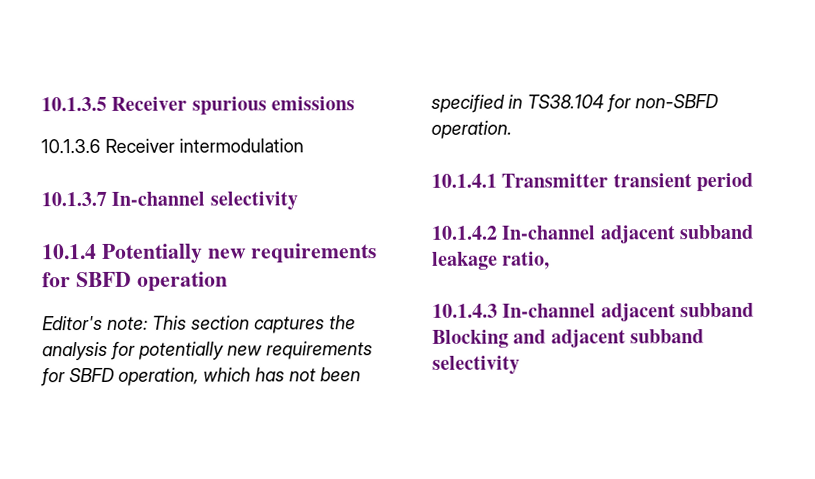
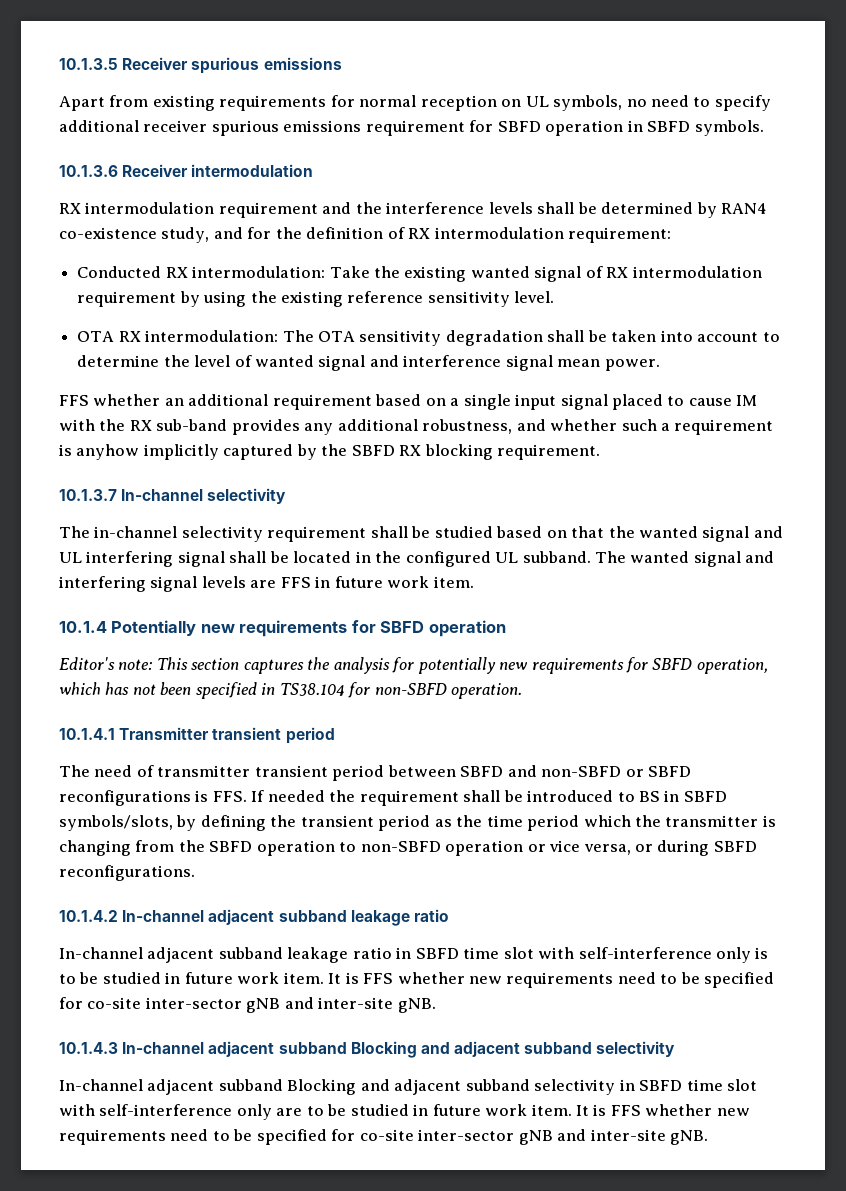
[41,138,304,154] [41,191,298,211] 10.1.3.6 Receiver intermodulation // 10.1.3.7 In-channel selectivity -> [59,95,771,111] [59,120,764,136] [59,164,314,177] [59,202,768,218] [59,227,672,243] [77,266,762,282] [77,291,555,307] [77,330,780,346] [77,355,660,371] [59,394,758,410] [59,419,774,435] [59,444,601,460] [59,488,287,504] [59,526,783,542] [59,551,775,567] [59,576,474,592] Apart from existing requirements for normal reception on UL symbols, no need to specify additional receiver spurious emissions requirement for SBFD operation in SBFD symbols. // 10.1.3.6 Receiver intermodulation // RX intermodulation requirement and the interference levels shall be determined by RAN4 co-existence study, and for the definition of RX intermodulation requirement: // Conducted RX intermodulation: Take the existing wanted signal of RX intermodulation requirement by using the existing reference sensitivity level. // OTA RX intermodulation: The OTA sensitivity degradation shall be taken into account to determine the level of wanted signal and interference signal mean power. // FFS whether an additional requirement based on a single input signal placed to cause IM with the RX sub-band provides any additional robustness, and whether such a requirement is anyhow implicitly captured by the SBFD RX blocking requirement. // 10.1.3.7 In-channel selectivity // The in-channel selectivity requirement shall be studied based on that the wanted signal and UL interfering signal shall be located in the configured UL subband. The wanted signal and interfering signal levels are FFS in future work item.
(754, 182) none -> [59,765,692,781] [59,790,727,806] [59,815,776,831] [59,840,757,856] [59,865,195,881] // The need of transmitter transient period between SBFD and non-SBFD or SBFD reconfigurations is FFS. If needed the requirement shall be introduced to BS in SBFD symbols/slots, by defining the transient period as the time period which the transmitter is changing from the SBFD operation to non-SBFD operation or vice versa, or during SBFD reconfigurations.
[502,251,551,270] ratio, -> [413,909,449,922] [59,947,769,963] [59,972,775,988] [59,997,436,1013] ratio // In-channel adjacent subband leakage ratio in SBFD time slot with self-interference only is to be studied in future work item. It is FFS whether new requirements need to be specified for co-site inter-sector gNB and inter-site gNB.
(520, 365) none -> [59,1079,758,1095] [59,1104,750,1120] [59,1129,709,1145] // In-channel adjacent subband Blocking and adjacent subband selectivity in SBFD time slot with self-interference only are to be studied in future work item. It is FFS whether new requirements need to be specified for co-site inter-sector gNB and inter-site gNB.

